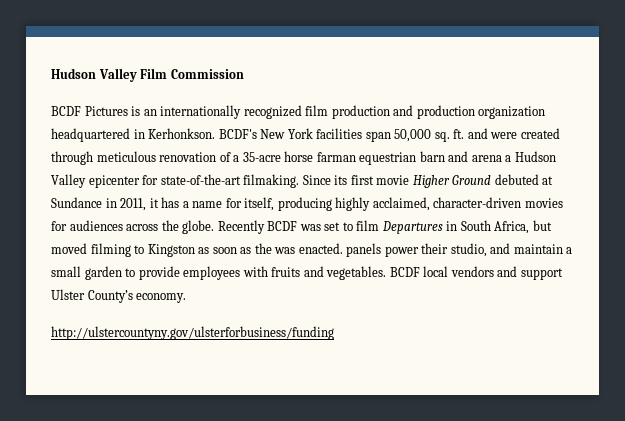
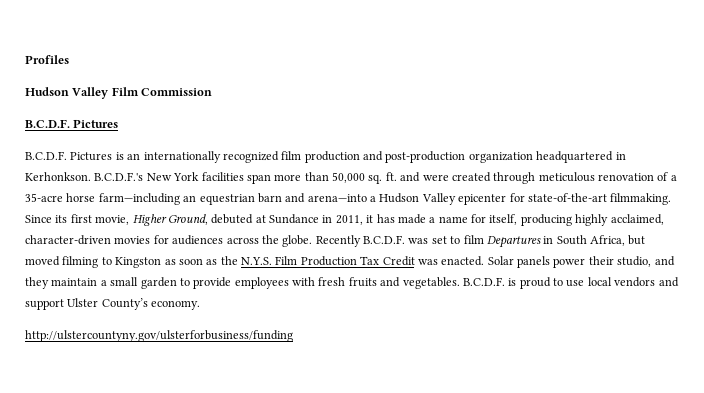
(51, 73) none -> [25,55,69,64] Profiles //
[51,106,81,116] BCDF -> [25,119,119,128] [25,151,67,160] B.C.D.F. Pictures // B.C.D.F.
[416,105,475,119] production -> [385,151,466,163] post-production
[218,129,257,139] BCDF's -> [94,172,144,181] B.C.D.F.'s
(391, 136) none -> [274,172,329,181] more than
[316,152,356,162] farman -> [98,193,197,205] farm—including an
[471,155,502,162] arena -> [307,194,367,202] arena—into
[243,174,300,188] filmaking. -> [610,193,672,205] filmmaking.
[376,175,492,188] movie Higher Ground -> [95,214,208,226] movie, Higher Ground,
(180, 202) none -> [397,214,426,224] made
[267,221,298,231] BCDF -> [363,235,405,244] B.C.D.F.
(272, 248) none -> [241,256,415,266] N.Y.S. Film Production Tax Credit
(343, 248) none -> [487,256,514,265] Solar
(511, 248) none -> [25,277,49,289] they
(268, 271) none -> [318,277,346,286] fresh
[389,267,420,277] BCDF -> [462,277,585,289] B.C.D.F. is proud to use

